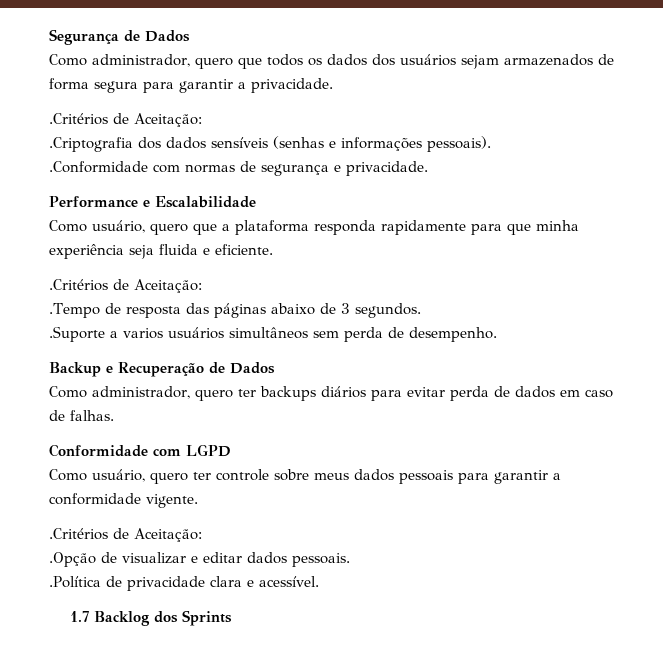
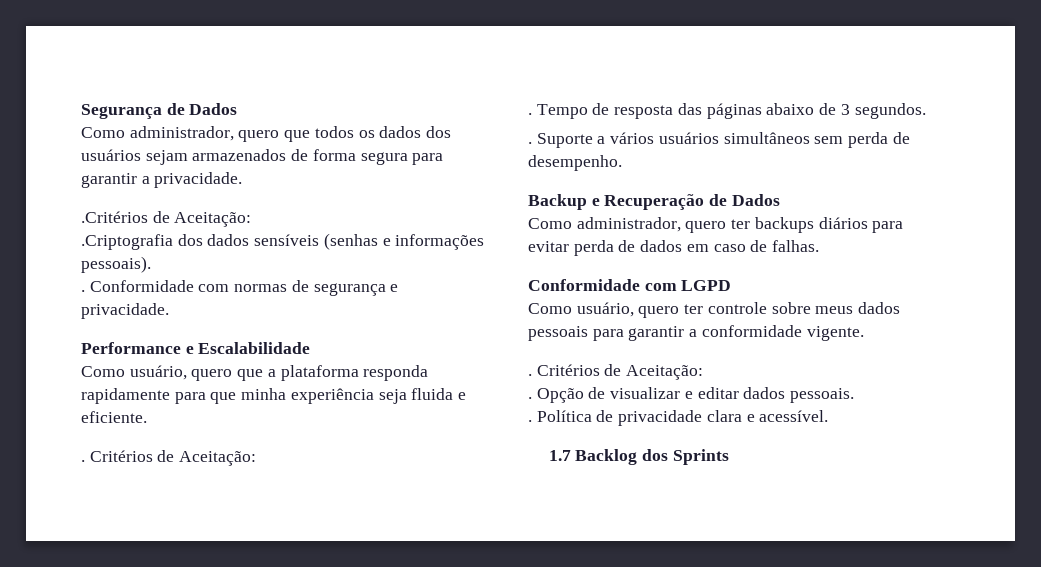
[49,161,148,173] .Conformidade -> [81,280,194,292] . Conformidade
[49,279,202,293] [49,303,100,318] .Critérios de Aceitação: // .Tempo -> [81,450,257,466] [528,104,588,119] . Critérios de Aceitação: // . Tempo
[49,326,163,342] .Suporte a varios -> [528,132,655,148] . Suporte a vários
[49,528,202,542] [49,552,96,567] .Critérios de Aceitação: // .Opção -> [528,364,704,380] [528,388,584,403] . Critérios de Aceitação: // . Opção
[49,576,101,588] .Política -> [528,410,592,422] . Política

